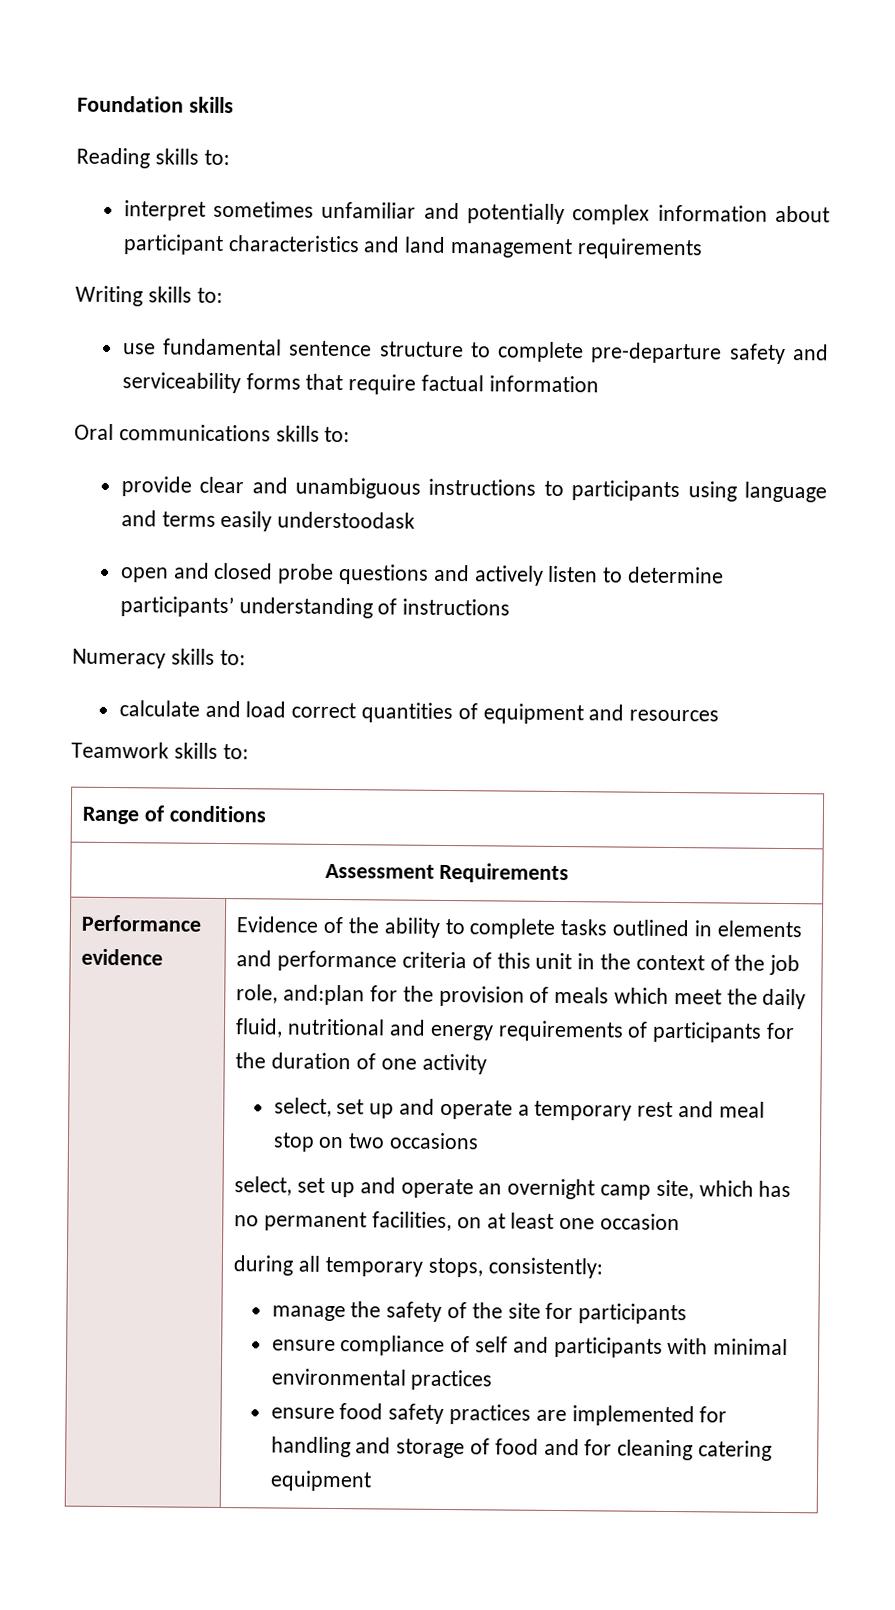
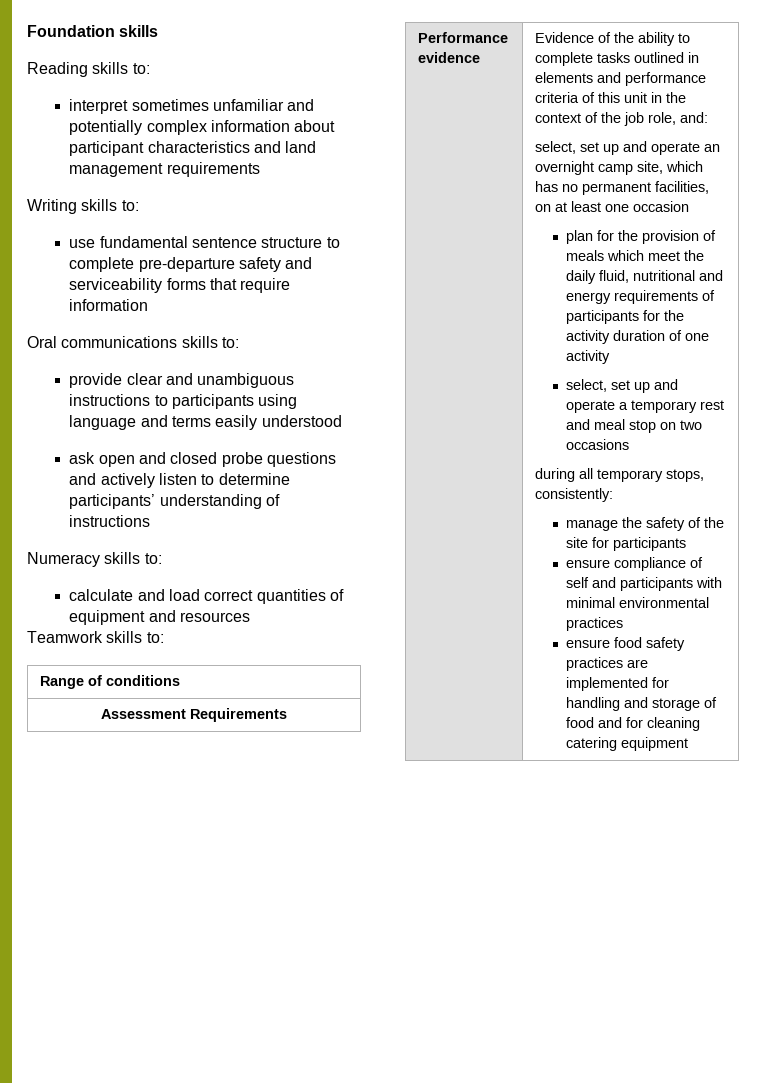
[421,374,485,392] factual -> (291, 285) none
[277,511,416,529] understoodask // -> [261,415,342,427] [69,452,96,464] understood // ask
[283,984,807,1010] [235,1018,796,1043] [235,1052,487,1075] [273,1097,765,1121] [272,1132,479,1152] and:plan for the provision of meals which meet the daily fluid, nutritional and energy requirements of participants for the duration of one activity // select, set up and operate a temporary rest and meal stop on two occasions -> [679,112,708,123] and:
(681, 1222) none -> [565,230,716,244] [565,250,704,261] [565,270,723,284] [565,290,715,304] [565,310,684,324] [565,330,709,344] [565,350,610,364] [565,379,678,393] [565,400,724,413] [565,419,702,433] [565,439,629,450] // plan for the provision of meals which meet the daily fluid, nutritional and energy requirements of participants for the activity duration of one activity // select, set up and operate a temporary rest and meal stop on two occasions

